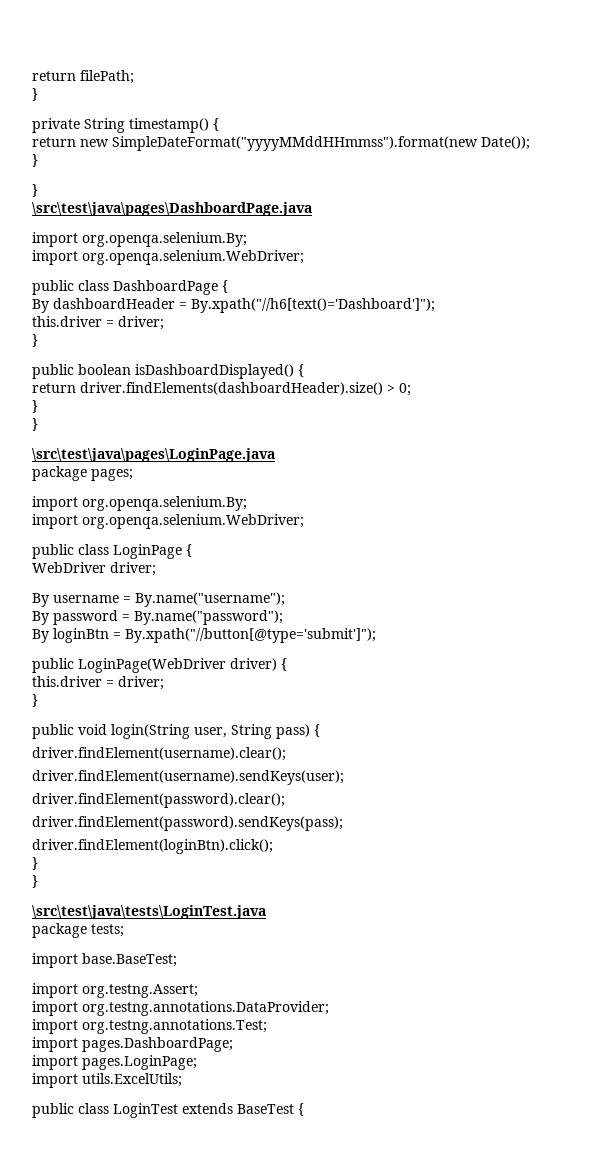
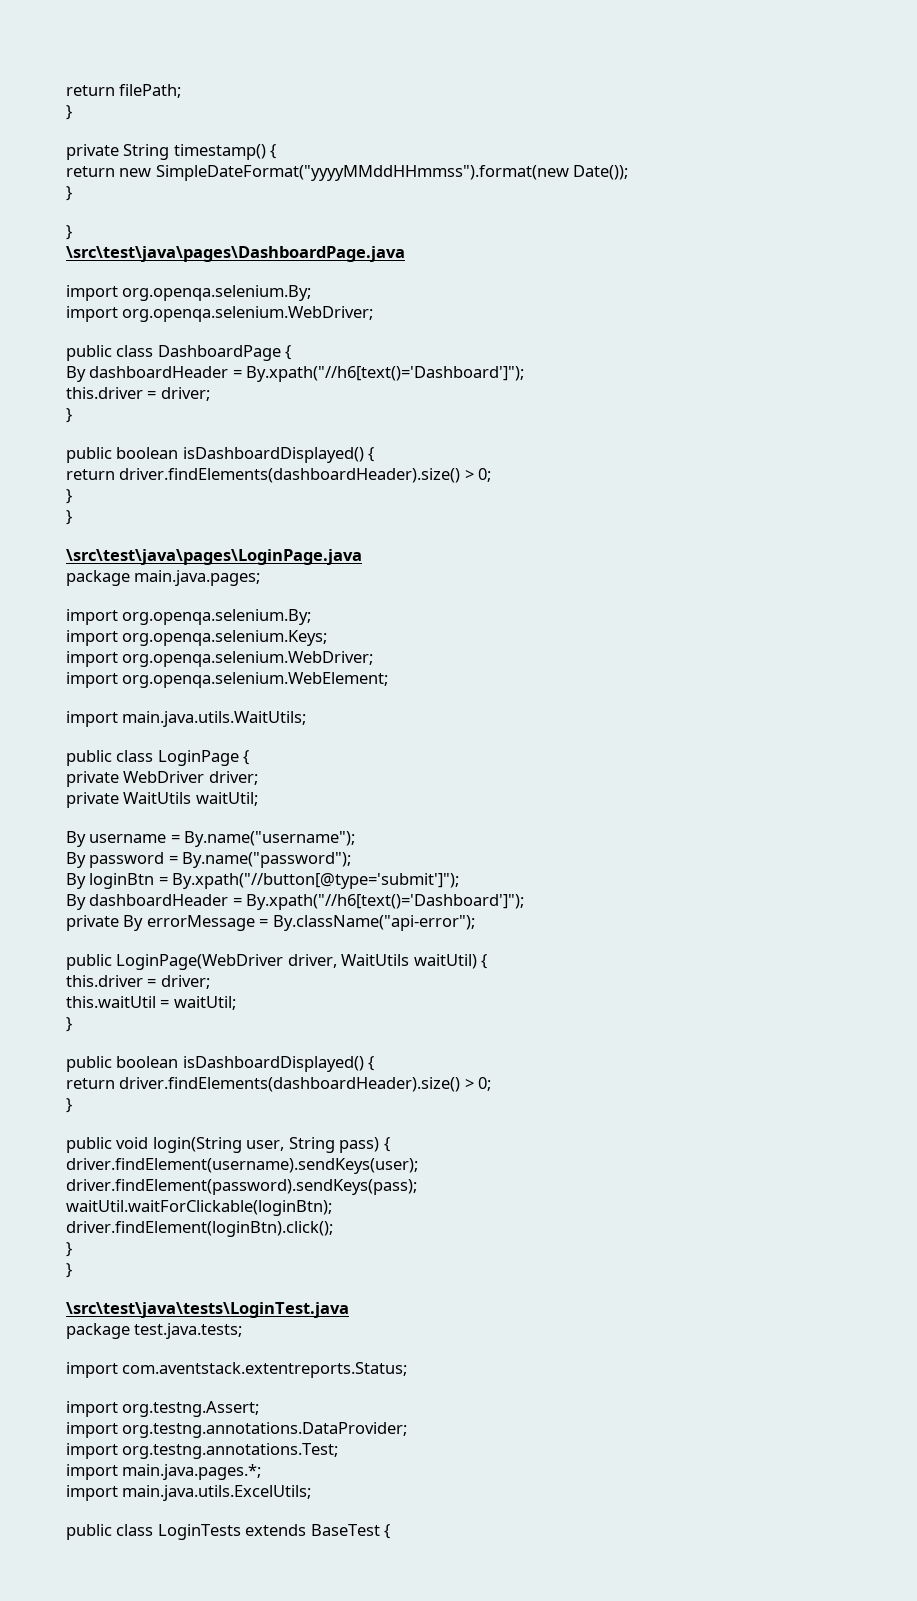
[91,469,133,481] [32,496,247,511] [32,514,304,529] pages; // import org.openqa.selenium.By; // import org.openqa.selenium.WebDriver; -> [134,570,261,586] [66,609,312,625] [66,630,328,646] [66,651,374,667] [66,672,389,688] [66,711,307,727] main.java.pages; // import org.openqa.selenium.By; // import org.openqa.selenium.Keys; // import org.openqa.selenium.WebDriver; // import org.openqa.selenium.WebElement; // import main.java.utils.WaitUtils;
(192, 550) none -> [66,771,119,787] private
(156, 569) none -> [66,792,258,808] // private WaitUtils waitUtil;
(376, 635) none -> [66,894,525,910] [66,915,475,931] // By dashboardHeader = By.xpath("//h6[text()='Dashboard']"); // private By errorMessage = By.className("api-error");
[230,658,277,671] driver) -> [287,954,477,969] driver, WaitUtils waitUtil)
(164, 683) none -> [66,996,236,1010] [66,1017,72,1032] [66,1056,375,1072] [66,1077,492,1092] // this.waitUtil = waitUtil; // } // public boolean isDashboardDisplayed() { // return driver.findElements(dashboardHeader).size() > 0;
[32,747,286,761] // driver.findElement(username).clear(); -> (390, 1144) none
[32,793,285,808] [32,816,343,831] driver.findElement(password).clear(); // driver.findElement(password).sendKeys(pass); -> [66,1179,417,1195] [66,1200,332,1216] driver.findElement(password).sendKeys(pass); // waitUtil.waitForClickable(loginBtn);
[91,924,124,937] [32,953,177,968] tests; // import base.BaseTest; -> [134,1323,243,1339] [66,1362,408,1378] test.java.tests; // import com.aventstack.extentreports.Status;
[82,1037,233,1052] [32,1055,197,1070] [32,1073,182,1088] [32,1103,178,1118] pages.DashboardPage; // import pages.LoginPage; // import utils.ExcelUtils; // public class LoginTest -> [122,1464,262,1480] [66,1485,312,1501] [66,1524,241,1540] main.java.pages.*; // import main.java.utils.ExcelUtils; // public class LoginTests

